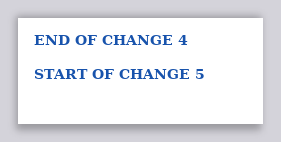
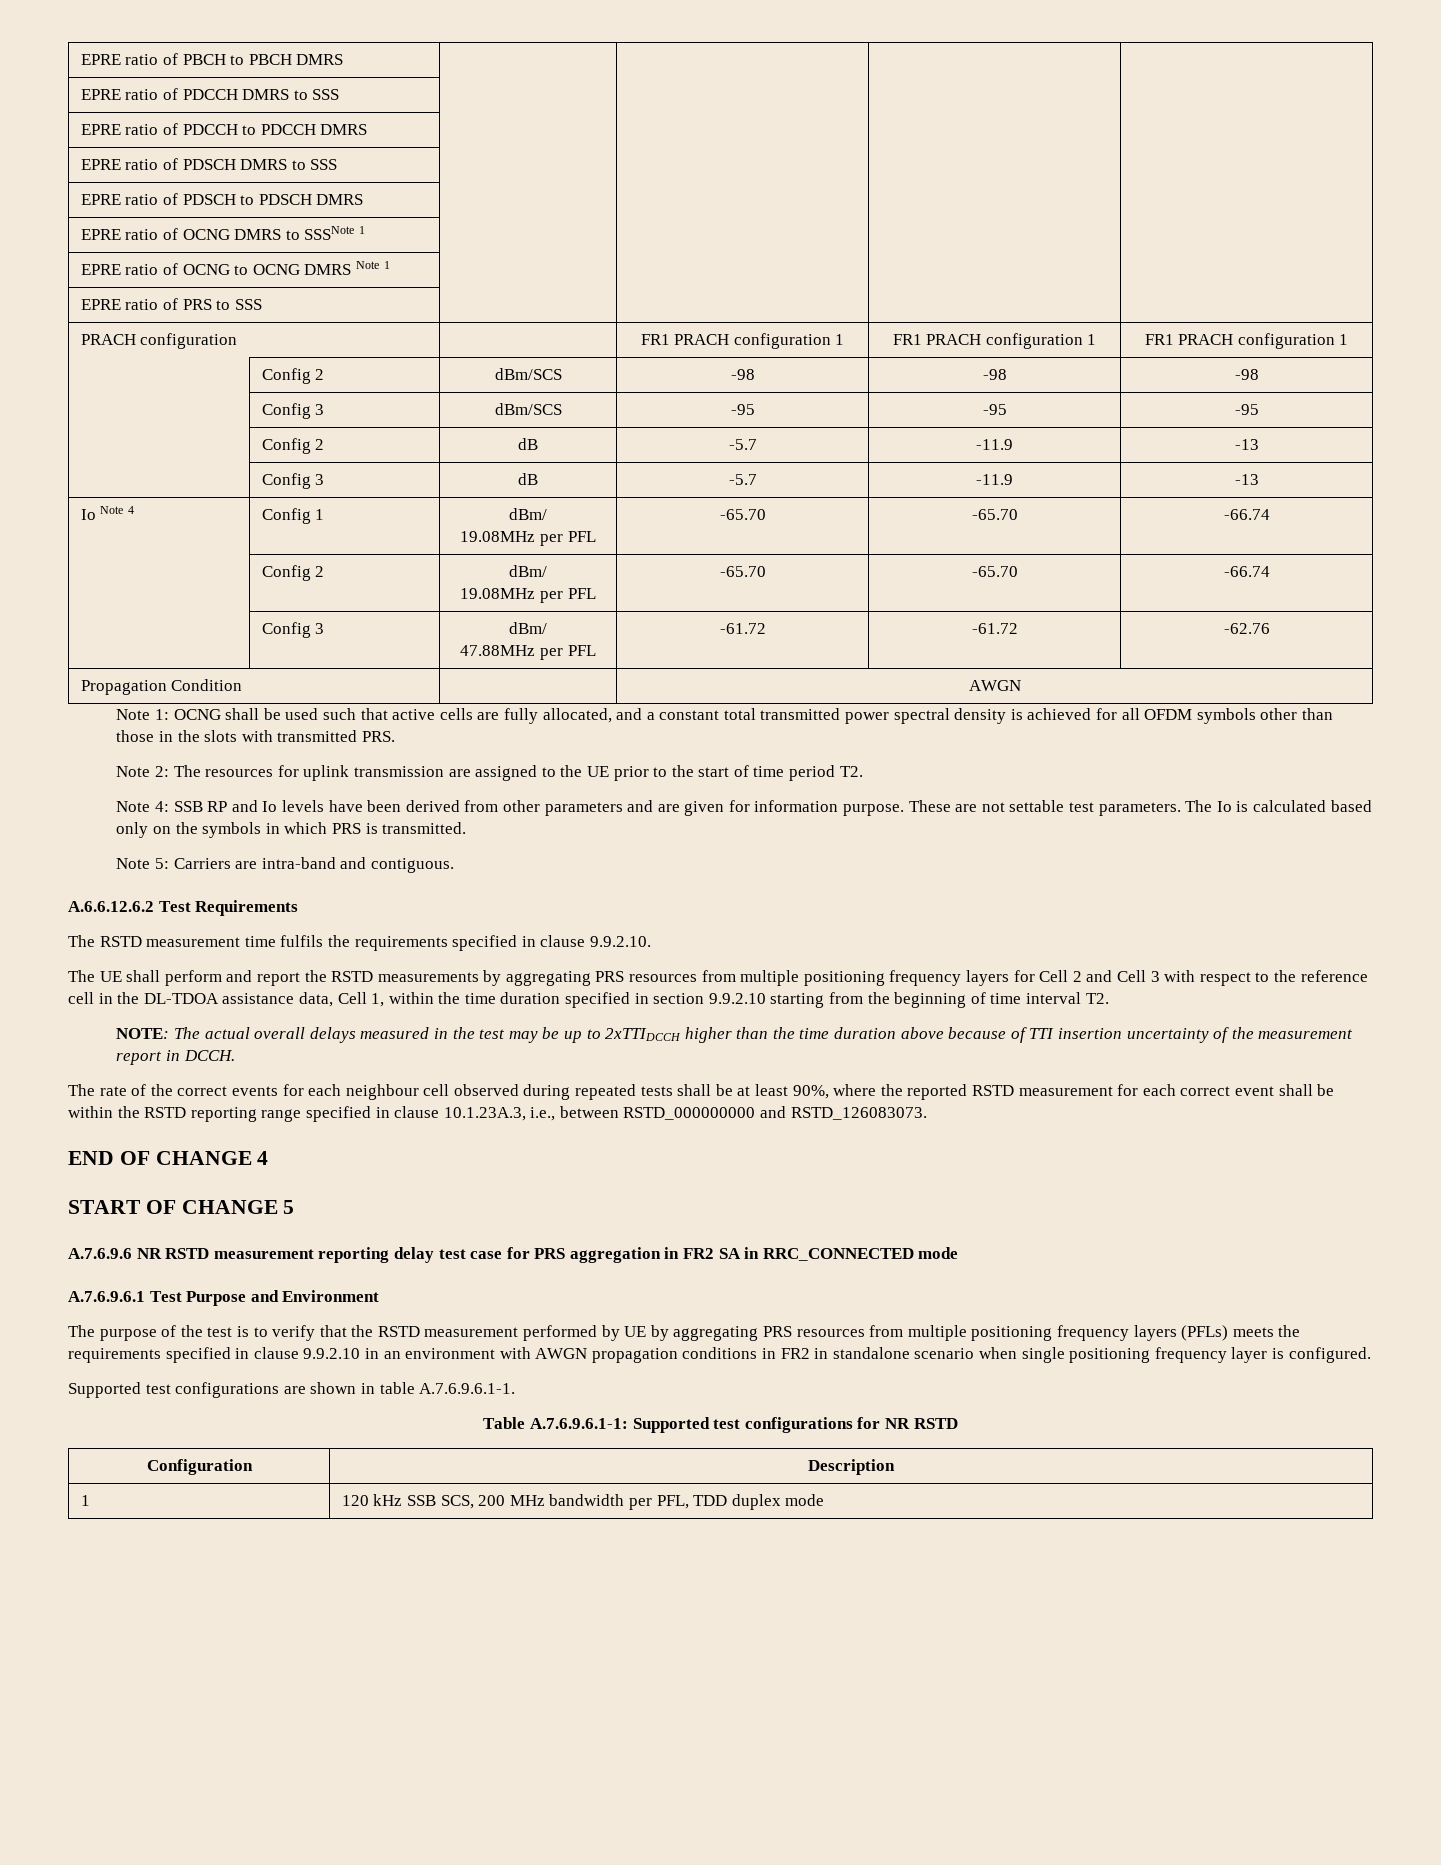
(34, 40) none -> [80,53,344,65] [80,88,340,100] [80,123,368,135] [80,158,338,170] [80,193,364,205] [80,226,365,240] [80,261,390,275] [80,298,262,310] [80,333,238,349] [640,333,845,349] [892,333,1097,349] [1144,333,1349,349] [261,368,325,384] [494,368,562,380] [730,369,755,380] [982,369,1007,380] [1234,369,1259,380] [261,403,325,419] [494,403,562,415] [730,404,755,415] [982,404,1007,415] [1234,404,1259,415] [261,438,325,454] [518,438,538,450] [728,439,757,450] [976,439,1013,450] [1234,439,1259,450] [261,473,325,489] [518,473,538,485] [728,474,757,485] [976,474,1013,485] [1234,474,1259,485] [80,506,135,520] [261,508,325,524] [509,508,547,520] [460,531,596,546] [719,509,766,520] [971,509,1018,520] [1223,509,1270,520] [261,565,325,581] [509,565,547,577] [460,588,596,603] [719,566,766,577] [971,566,1018,577] [1223,566,1270,577] [261,622,325,638] [509,622,547,634] [460,645,596,660] [719,623,766,634] [971,623,1018,634] [1223,623,1270,634] [80,679,243,695] [968,680,1021,691] [116,708,1333,724] [116,730,395,742] [116,765,863,781] [116,800,1372,816] [116,822,467,838] [116,857,454,873] [68,900,299,916] [68,935,651,951] [68,970,1368,986] [68,992,1109,1008] [116,1027,1354,1043] [116,1050,235,1065] [68,1084,1335,1100] [68,1106,927,1122] EPRE ratio of PBCH to PBCH DMRS | | | | // EPRE ratio of PDCCH DMRS to SSS | | | | // EPRE ratio of PDCCH to PDCCH DMRS | | | | // EPRE ratio of PDSCH DMRS to SSS | | | | // EPRE ratio of PDSCH to PDSCH DMRS | | | | // EPRE ratio of OCNG DMRS to SSSNote 1 | | | | // EPRE ratio of OCNG to OCNG DMRS Note 1 | | | | // EPRE ratio of PRS to SSS | | | | // PRACH configuration | | FR1 PRACH configuration 1 | FR1 PRACH configuration 1 | FR1 PRACH configuration 1 // | Config 2 | dBm/SCS | -98 | -98 | -98 // | Config 3 | dBm/SCS | -95 | -95 | -95 // | Config 2 | dB | -5.7 | -11.9 | -13 // | Config 3 | dB | -5.7 | -11.9 | -13 // Io Note 4 | Config 1 | dBm/ // 19.08MHz per PFL | -65.70 | -65.70 | -66.74 // | Config 2 | dBm/ // 19.08MHz per PFL | -65.70 | -65.70 | -66.74 // | Config 3 | dBm/ // 47.88MHz per PFL | -61.72 | -61.72 | -62.76 // Propagation Condition | | AWGN // Note 1: OCNG shall be used such that active cells are fully allocated, and a constant total transmitted power spectral density is achieved for all OFDM symbols other than those in the slots with transmitted PRS. // Note 2: The resources for uplink transmission are assigned to the UE prior to the start of time period T2. // Note 4: SSB RP and Io levels have been derived from other parameters and are given for information purpose. These are not settable test parameters. The Io is calculated based only on the symbols in which PRS is transmitted. // Note 5: Carriers are intra-band and contiguous. // A.6.6.12.6.2 Test Requirements // The RSTD measurement time fulfils the requirements specified in clause 9.9.2.10. // The UE shall perform and report the RSTD measurements by aggregating PRS resources from multiple positioning frequency layers for Cell 2 and Cell 3 with respect to the reference cell in the DL-TDOA assistance data, Cell 1, within the time duration specified in section 9.9.2.10 starting from the beginning of time interval T2. // NOTE: The actual overall delays measured in the test may be up to 2xTTIDCCH higher than the time duration above because of TTI insertion uncertainty of the measurement report in DCCH. // The rate of the correct events for each neighbour cell observed during repeated tests shall be at least 90%, where the reported RSTD measurement for each correct event shall be within the RSTD reporting range specified in clause 10.1.23A.3, i.e., between RSTD_000000000 and RSTD_126083073. //
(205, 74) none -> [68,1247,959,1263] [68,1290,380,1306] [68,1325,1301,1341] [68,1347,1371,1363] [68,1382,516,1398] [483,1417,958,1433] [146,1459,253,1475] [808,1459,895,1475] [80,1495,90,1506] [341,1494,825,1510] // A.7.6.9.6 NR RSTD measurement reporting delay test case for PRS aggregation in FR2 SA in RRC_CONNECTED mode // A.7.6.9.6.1 Test Purpose and Environment // The purpose of the test is to verify that the RSTD measurement performed by UE by aggregating PRS resources from multiple positioning frequency layers (PFLs) meets the requirements specified in clause 9.9.2.10 in an environment with AWGN propagation conditions in FR2 in standalone scenario when single positioning frequency layer is configured. // Supported test configurations are shown in table A.7.6.9.6.1-1. // Table A.7.6.9.6.1-1: Supported test configurations for NR RSTD // Configuration | Description // 1 | 120 kHz SSB SCS, 200 MHz bandwidth per PFL, TDD duplex mode

